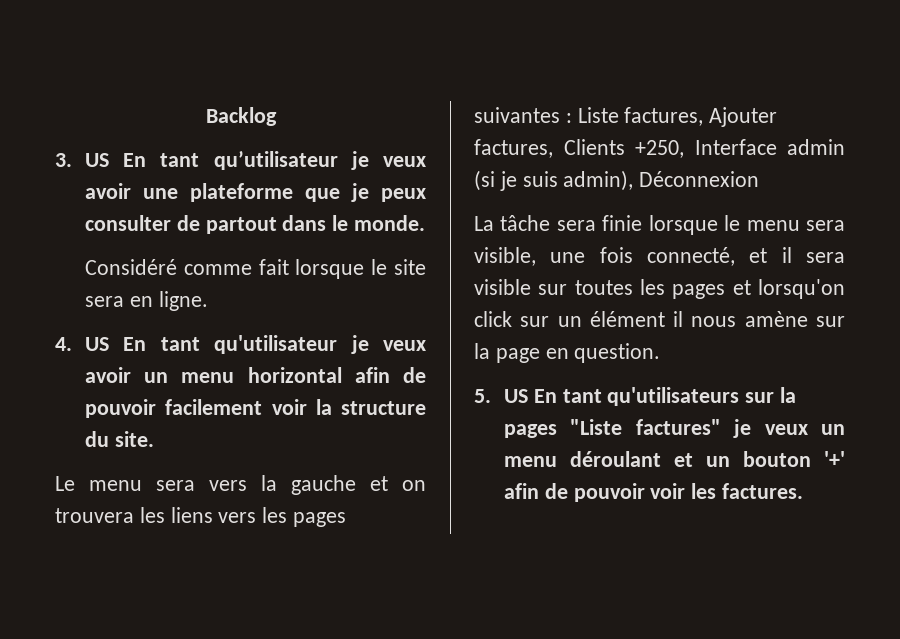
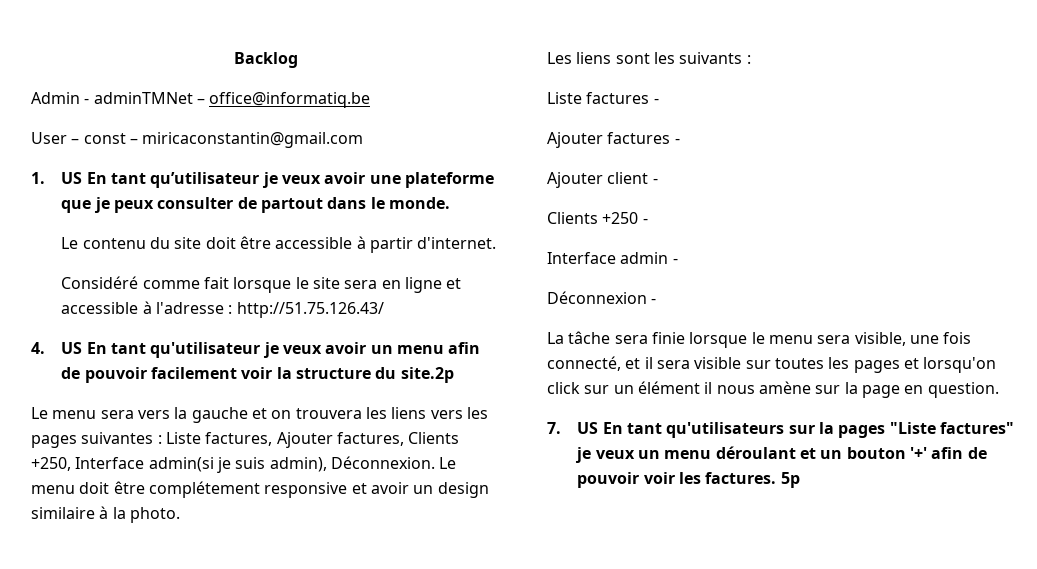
[55,153,72,167] 3. -> [31,92,371,108] [31,132,364,148] [31,172,45,184] Admin - adminTMNet – office@informatiq.be // User – const – miricaconstantin@gmail.com // 1.
(426, 223) none -> [61,236,497,253] // Le contenu du site doit être accessible à partir d'internet.
[158,291,208,311] ligne. -> [405,277,462,293] [61,301,384,318] ligne et accessible à l'adresse : http://51.75.126.43/
[247,367,342,383] horizontal -> (445, 349) none
[114,431,154,447] site. -> [400,367,454,383] site.2p
[787,139,845,155] [474,170,495,191] admin (si -> [148,457,214,472] admin(si
(634, 180) none -> [330,456,457,469] [31,481,489,498] [31,506,180,523] [547,52,751,64] [547,92,659,104] [547,132,680,148] [547,172,658,188] [547,212,648,224] [547,252,678,264] Déconnexion. Le menu doit être complétement responsive et avoir un design similaire à la photo. // Les liens sont les suivants : // Liste factures - // Ajouter factures - // Ajouter client - // Clients +250 - // Interface admin - //
(760, 179) none -> [651,298,657,304] -
[474,389,491,403] 5. -> [547,422,561,434] 7.
(804, 491) none -> [780,472,800,488] 5p

